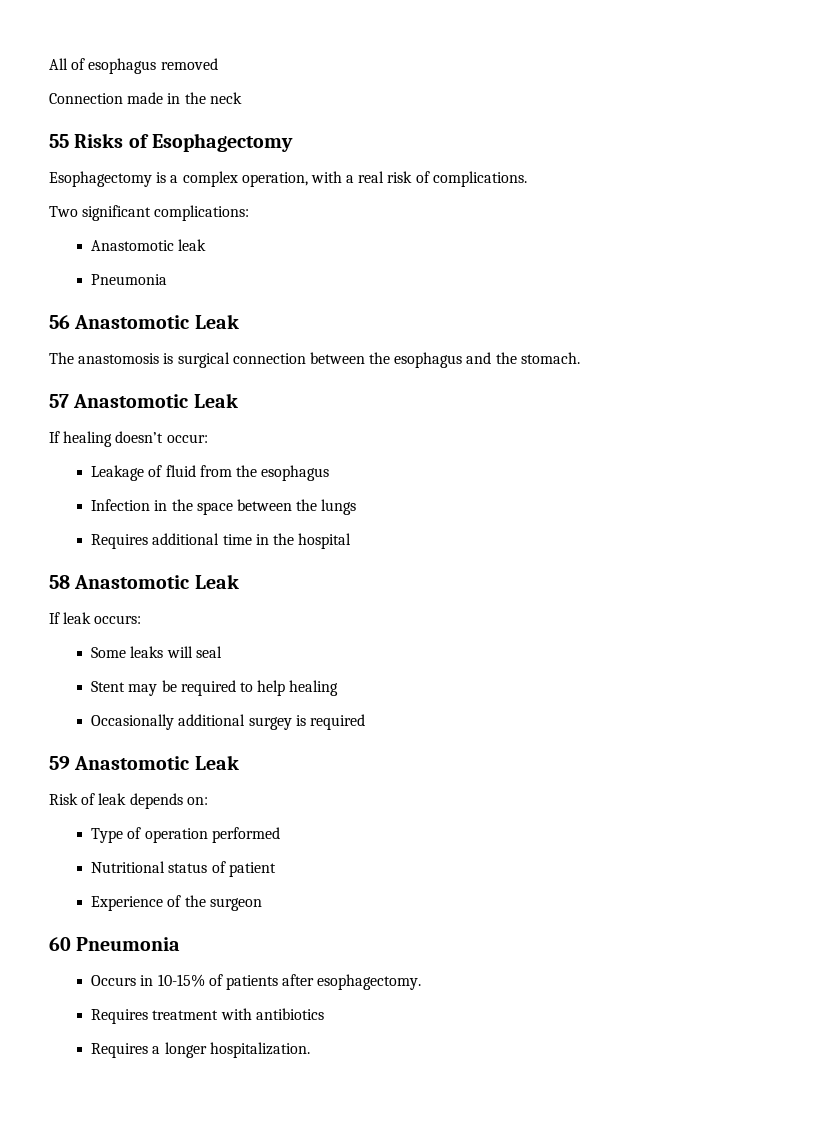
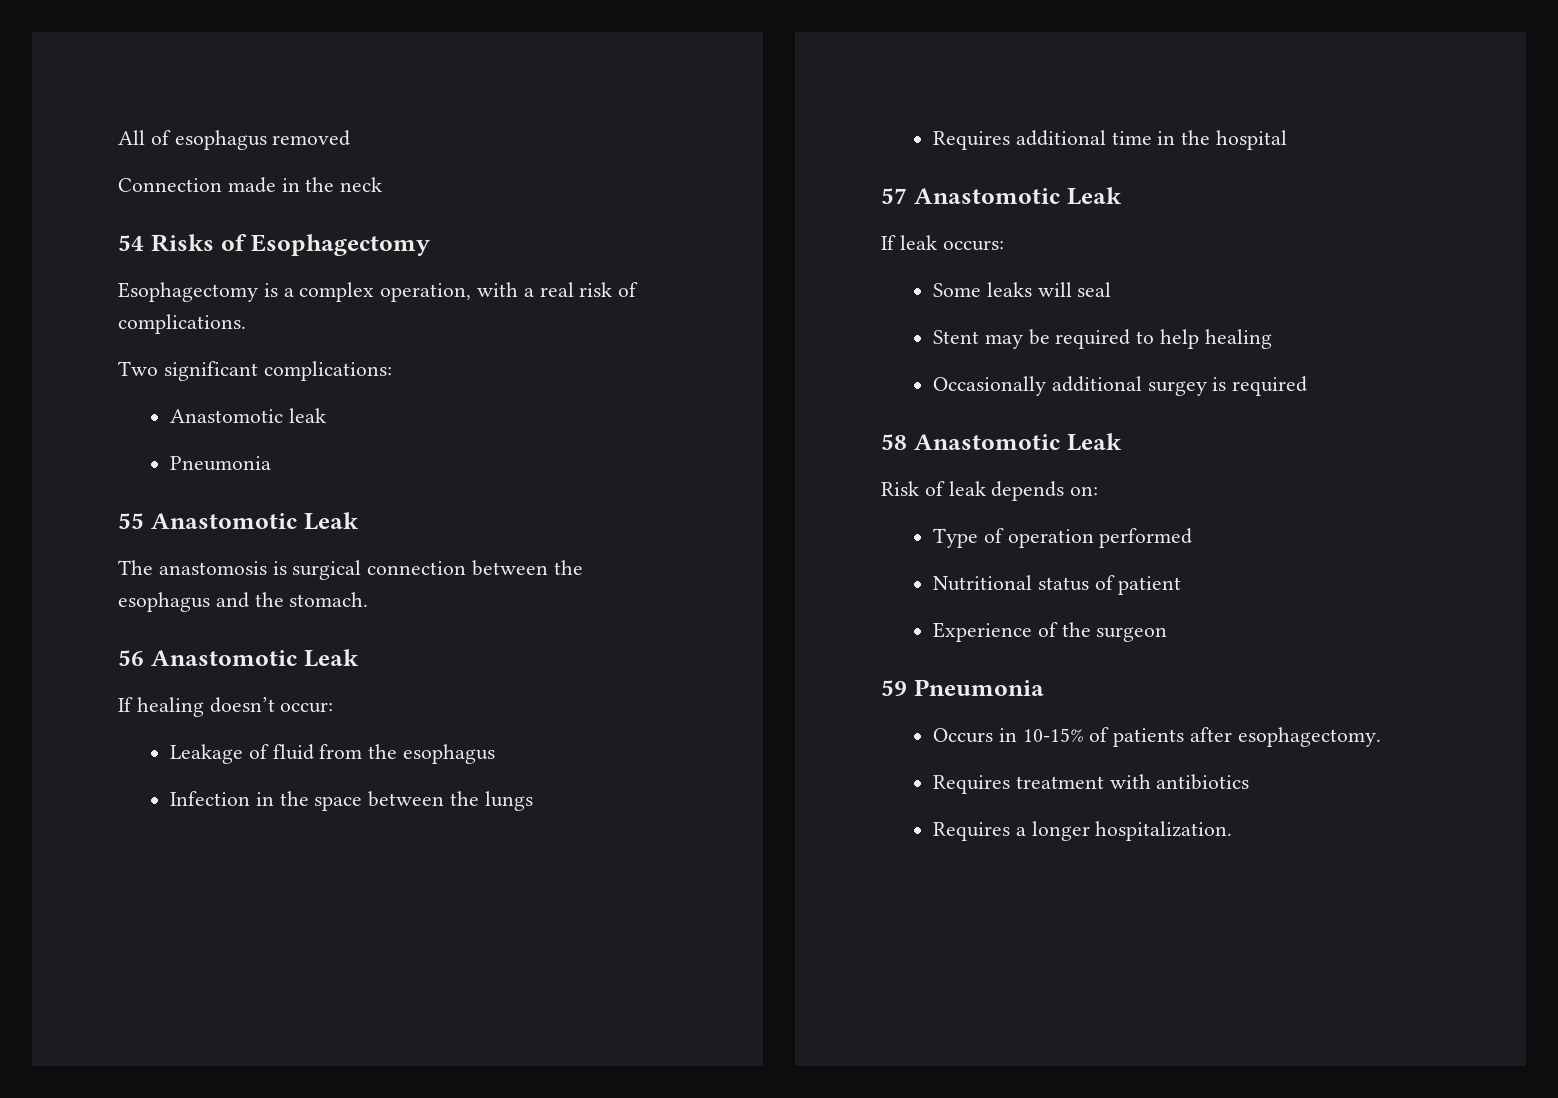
[49,134,69,148] 55 -> [118,235,144,251] 54
[49,315,70,329] 56 -> [118,513,144,529] 55
[49,394,69,408] 57 -> [118,650,144,666] 56
[49,575,70,589] 58 -> [881,188,907,204] 57
[49,756,70,770] 59 -> [881,434,907,450] 58
[49,937,71,951] 60 -> [881,680,907,696] 59

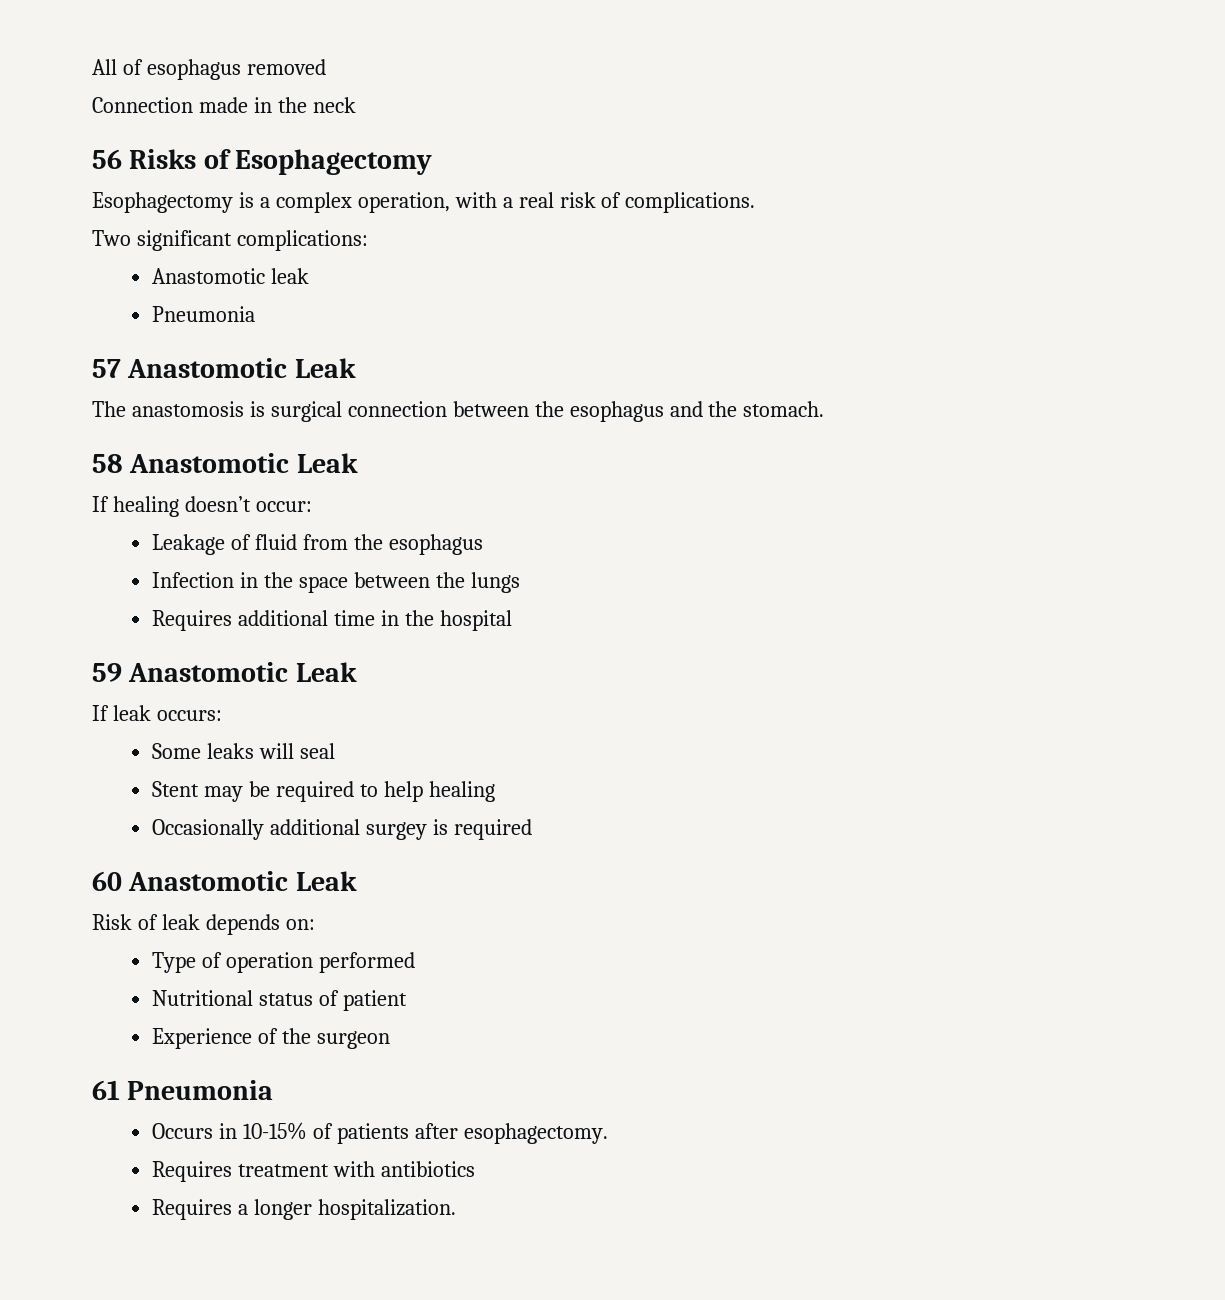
[118,235,144,251] 54 -> [92,149,122,169] 56
[118,513,144,529] 55 -> [92,359,121,378] 57
[118,650,144,666] 56 -> [92,454,123,473] 58
[881,188,907,204] 57 -> [92,663,122,682] 59
[881,434,907,450] 58 -> [92,871,122,891] 60
[881,680,907,696] 59 -> [92,1080,120,1100] 61

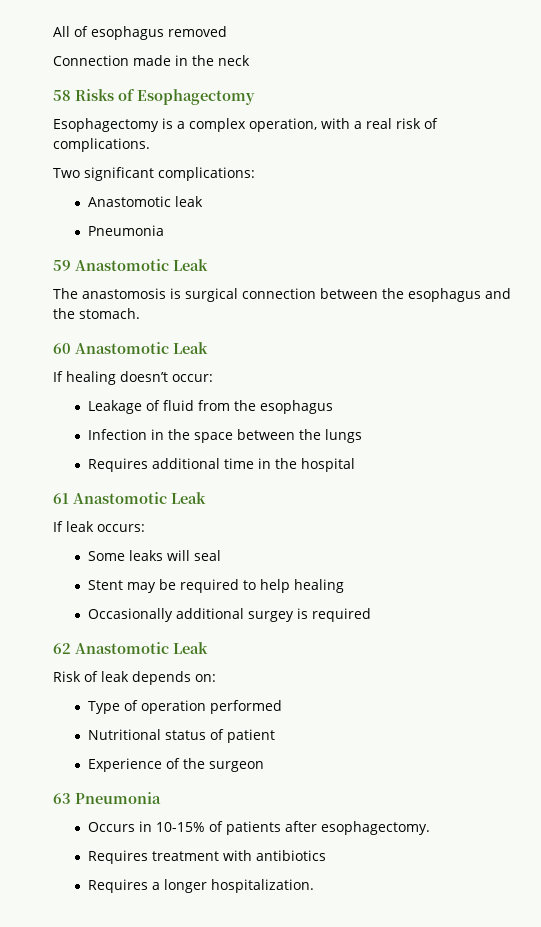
[92,149,122,169] 56 -> [53,90,71,101] 58
[92,359,121,378] 57 -> [53,260,71,271] 59
[92,454,123,473] 58 -> [53,343,71,354] 60
[92,663,122,682] 59 -> [53,493,69,504] 61
[92,871,122,891] 60 -> [53,643,71,654] 62
[92,1080,120,1100] 61 -> [53,793,71,804] 63

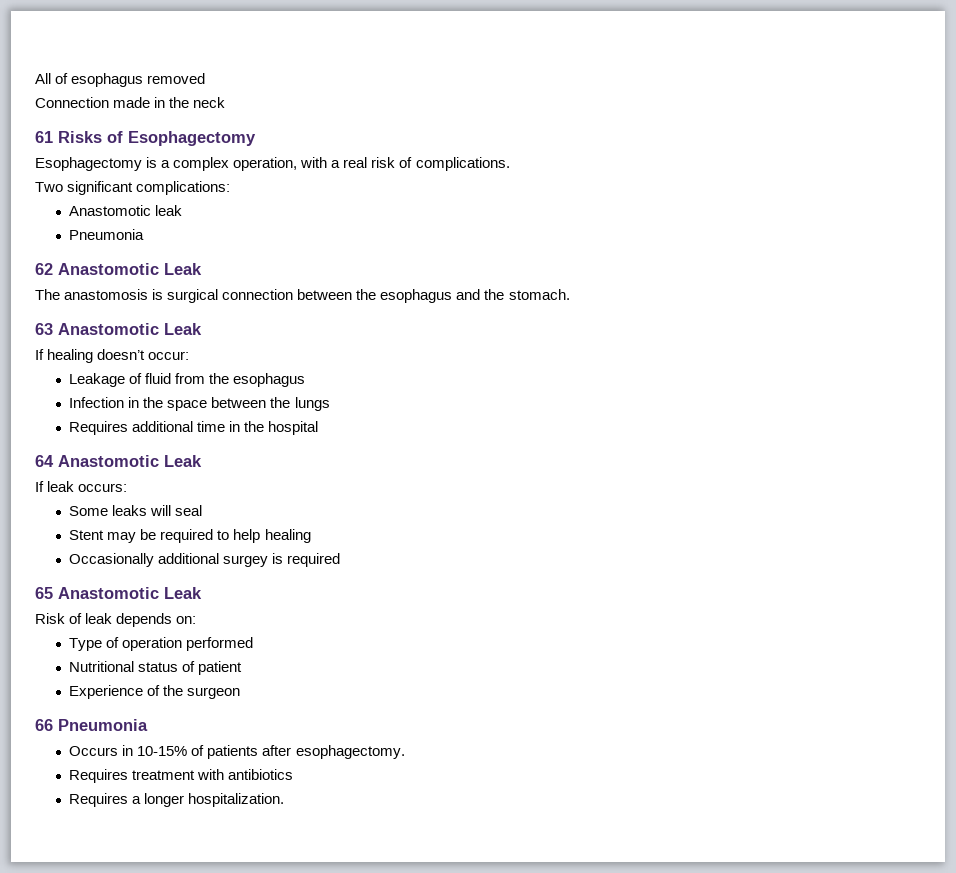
[53,90,71,101] 58 -> [35,131,53,143] 61
[53,260,71,271] 59 -> [35,263,53,275] 62
[53,343,71,354] 60 -> [35,323,53,335] 63
[53,493,69,504] 61 -> [35,455,54,467] 64
[53,643,71,654] 62 -> [35,587,53,599] 65
[53,793,71,804] 63 -> [35,719,53,731] 66

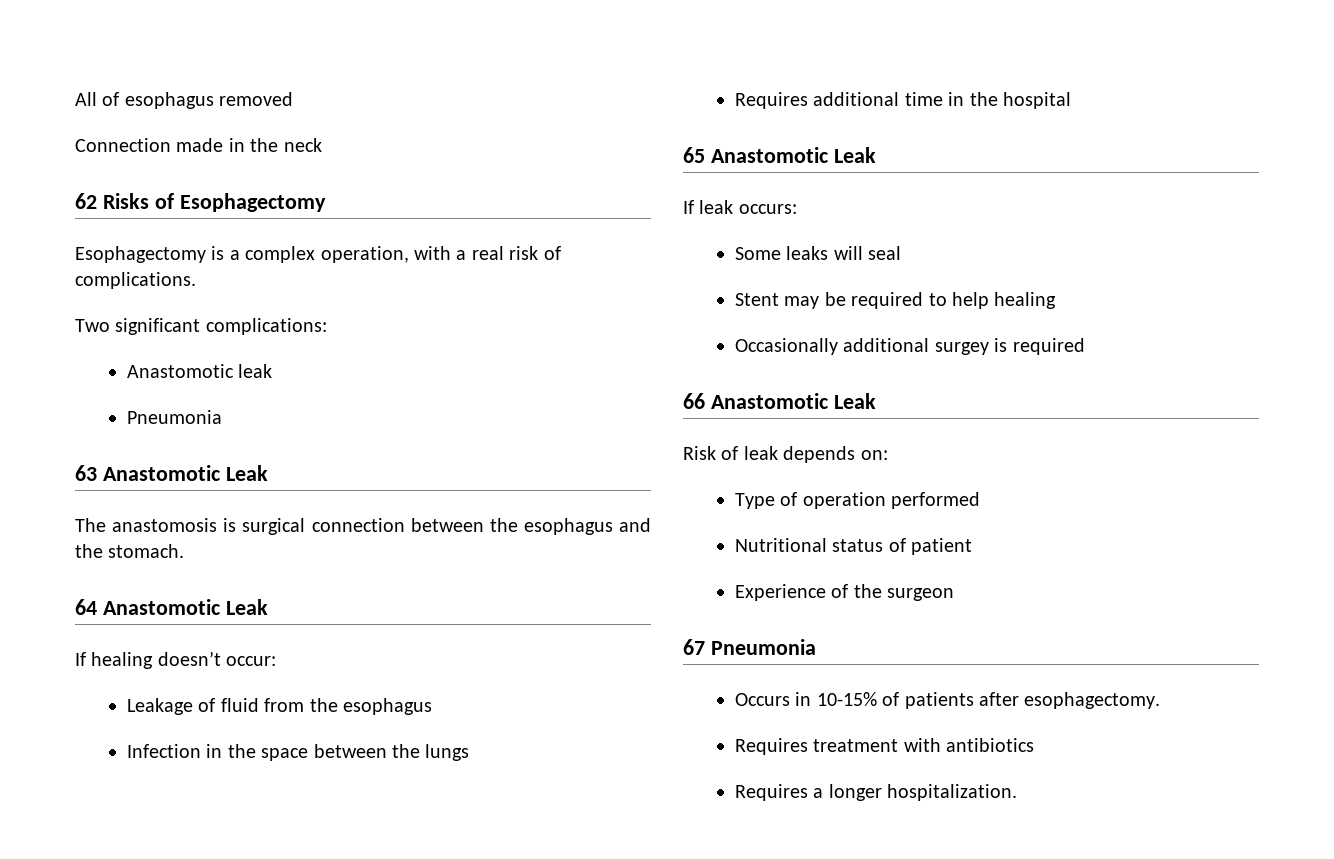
[35,131,53,143] 61 -> [75,193,97,209] 62
[35,263,53,275] 62 -> [75,465,97,481] 63
[35,323,53,335] 63 -> [75,599,97,615] 64
[35,455,54,467] 64 -> [683,147,705,163] 65
[35,587,53,599] 65 -> [683,393,705,409] 66
[35,719,53,731] 66 -> [683,639,705,655] 67

